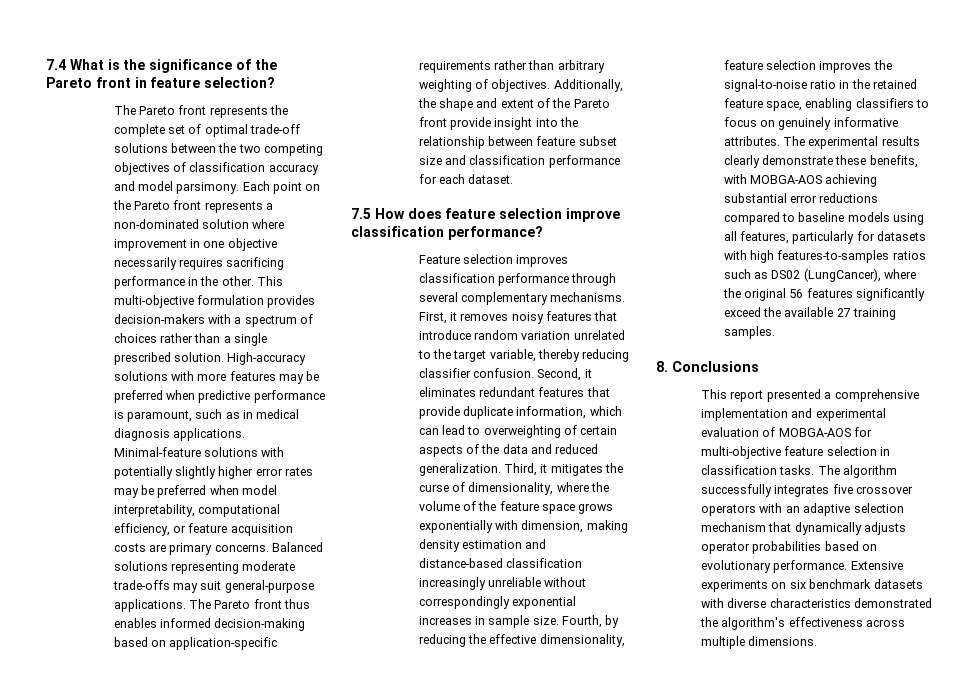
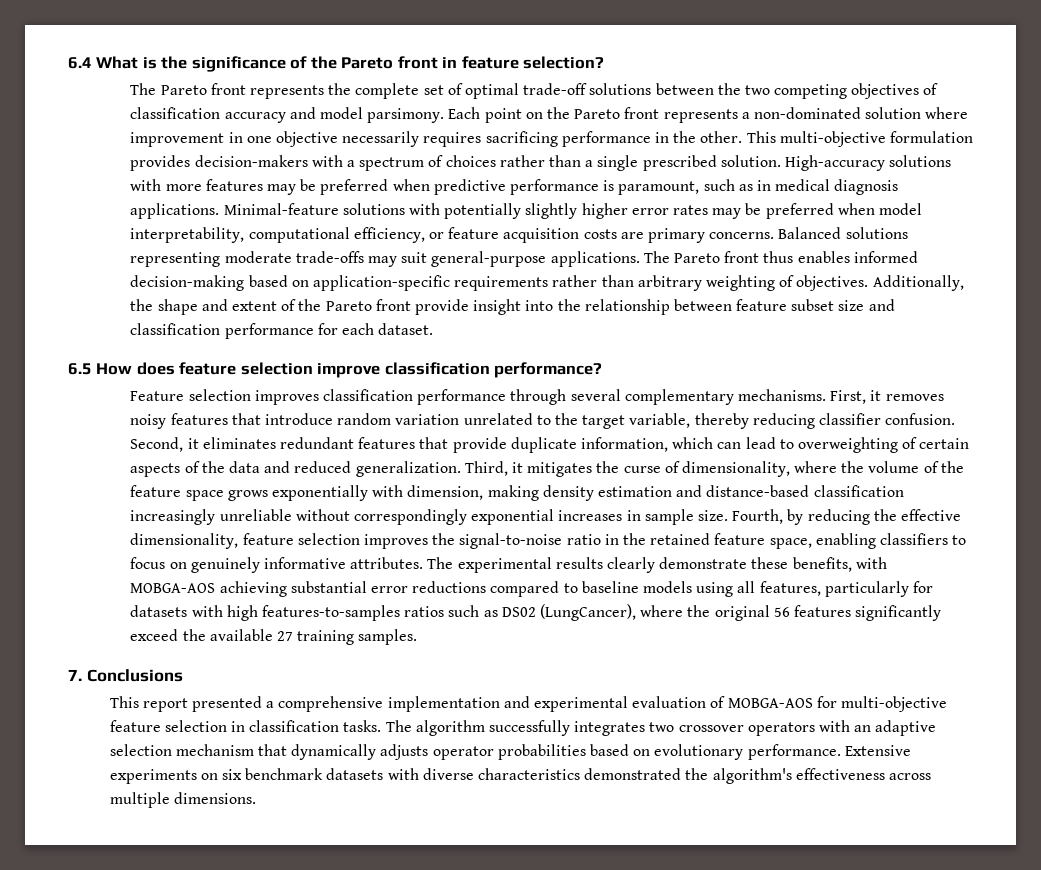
[46,59,66,70] 7.4 -> [68,57,92,69] 6.4
[351,208,371,219] 7.5 -> [68,363,92,375] 6.5
[656,361,668,372] 8. -> [68,669,82,681] 7.
[832,484,853,494] five -> [649,722,675,732] two

